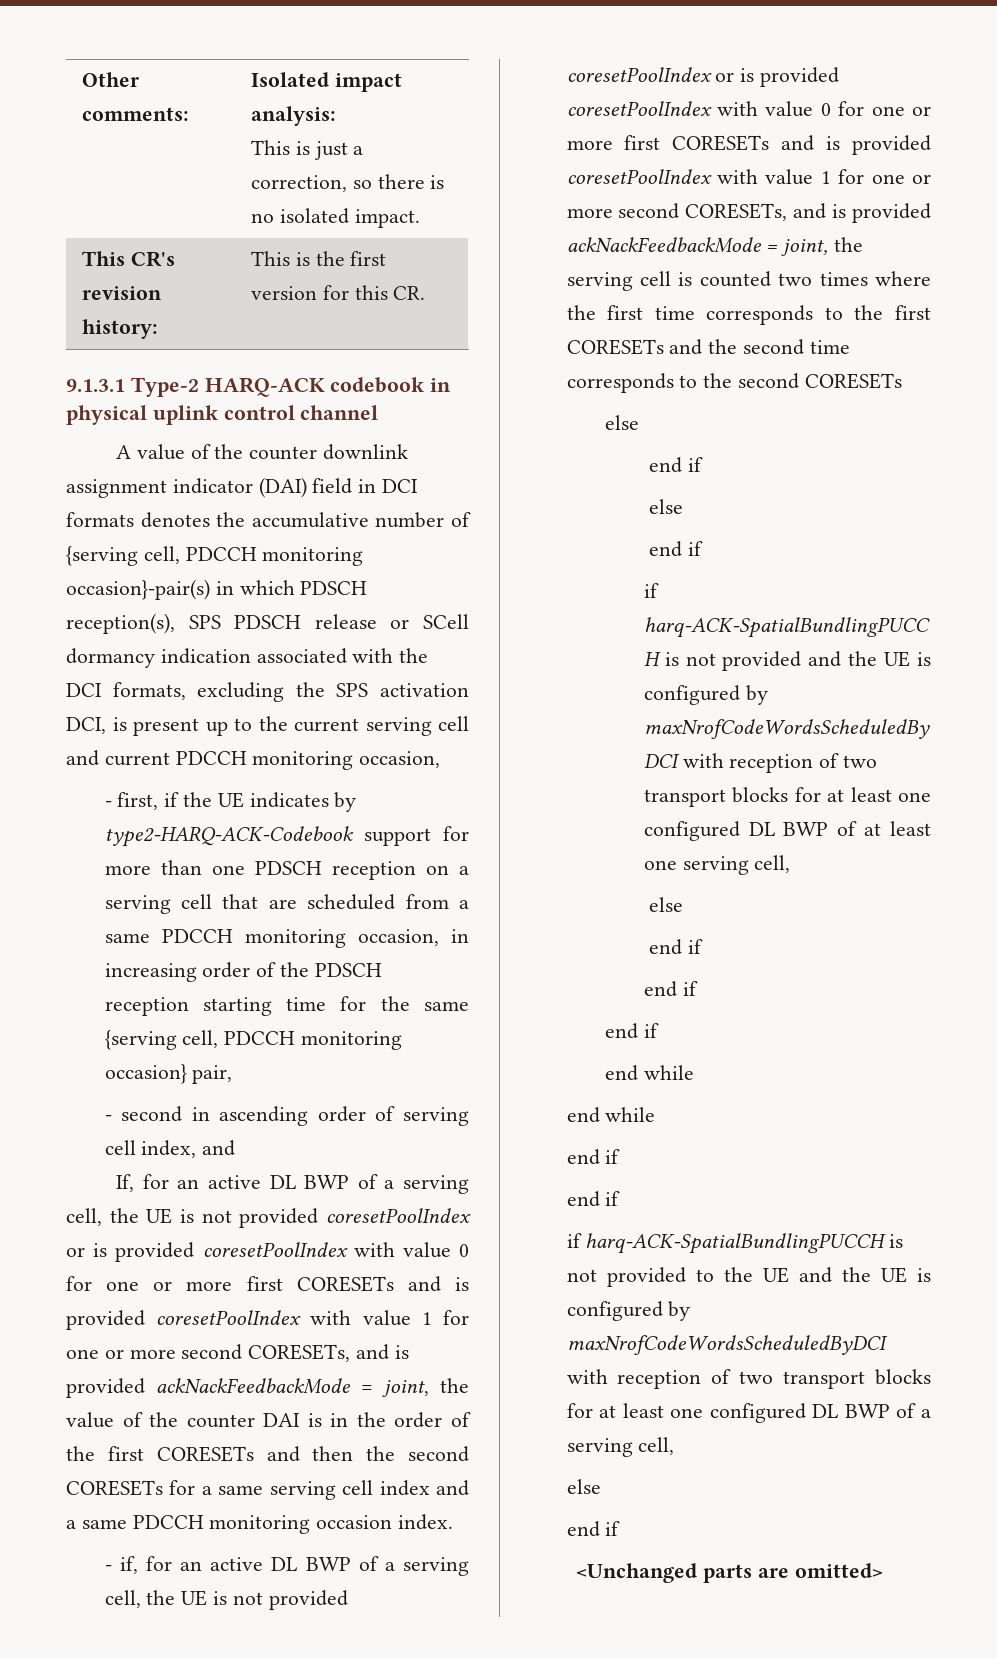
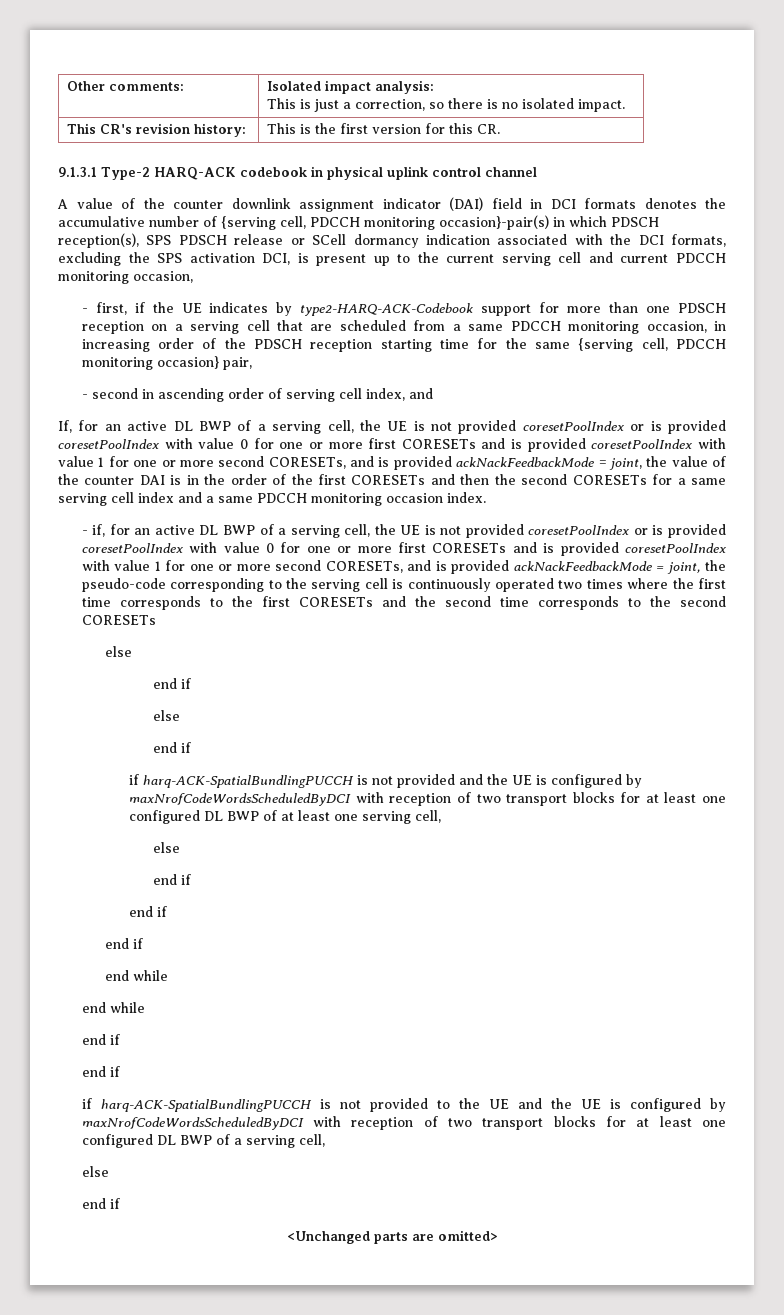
(864, 244) none -> [81,578,307,592] pseudo-code corresponding to the
[699,271,771,287] counted -> [407,578,554,592] continuously operated

